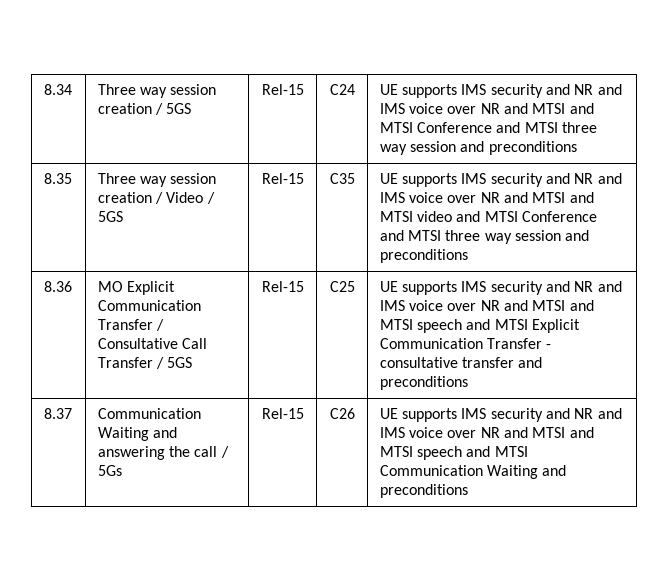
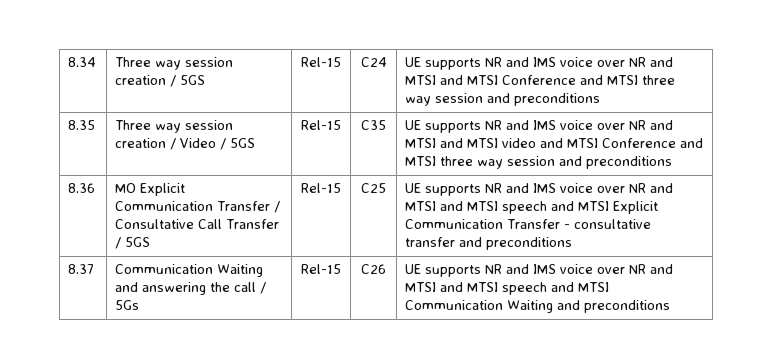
[461,84,570,98] IMS security and -> (482, 64) none
[461,173,570,187] IMS security and -> (482, 127) none
[461,281,570,295] IMS security and -> (482, 190) none
[461,408,570,422] IMS security and -> (482, 271) none

